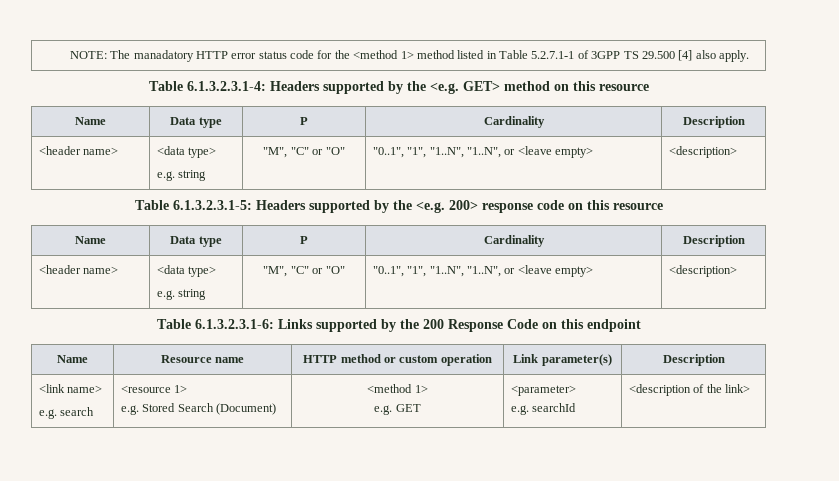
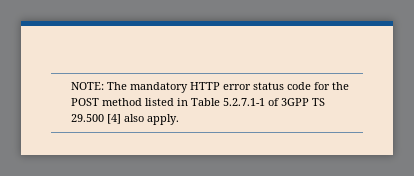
[133,50,194,62] manadatory -> [130,82,189,93] mandatory
[353,50,414,59] <method 1> -> [71,98,100,106] POST
[148,81,649,94] [75,117,106,125] [170,117,222,128] [300,117,308,125] [483,116,545,128] [682,116,745,128] [38,146,119,155] [156,146,217,158] [156,170,207,181] [263,147,345,158] [372,146,593,158] [668,146,737,158] [134,200,663,213] [75,236,106,244] [170,236,222,247] [300,236,308,244] [483,235,545,247] [682,235,745,247] [38,265,119,274] [156,265,217,277] [156,289,207,300] [263,266,345,277] [372,265,593,277] [668,265,737,277] [156,319,641,332] [57,355,88,363] [160,355,245,363] [303,354,492,366] [513,354,612,366] [662,354,725,366] [38,384,103,393] [38,407,95,419] [120,385,188,393] [120,403,276,415] [367,384,428,393] [374,404,421,415] [510,385,576,396] [510,403,577,415] [628,384,750,396] // Table 6.1.3.2.3.1-4: Headers supported by the <e.g. GET> method on this resource // Name | Data type | P | Cardinality | Description // <header name> | <data type> // e.g. string | "M", "C" or "O" | "0..1", "1", "1..N", "1..N", or <leave empty> | <description> // Table 6.1.3.2.3.1-5: Headers supported by the <e.g. 200> response code on this resource // Name | Data type | P | Cardinality | Description // <header name> | <data type> // e.g. string | "M", "C" or "O" | "0..1", "1", "1..N", "1..N", or <leave empty> | <description> // Table 6.1.3.2.3.1-6: Links supported by the 200 Response Code on this endpoint // Name | Resource name | HTTP method or custom operation | Link parameter(s) | Description // <link name> // e.g. search | <resource 1> // e.g. Stored Search (Document) | <method 1> // e.g. GET | <parameter> // e.g. searchId | <description of the link> -> (180, 119) none

